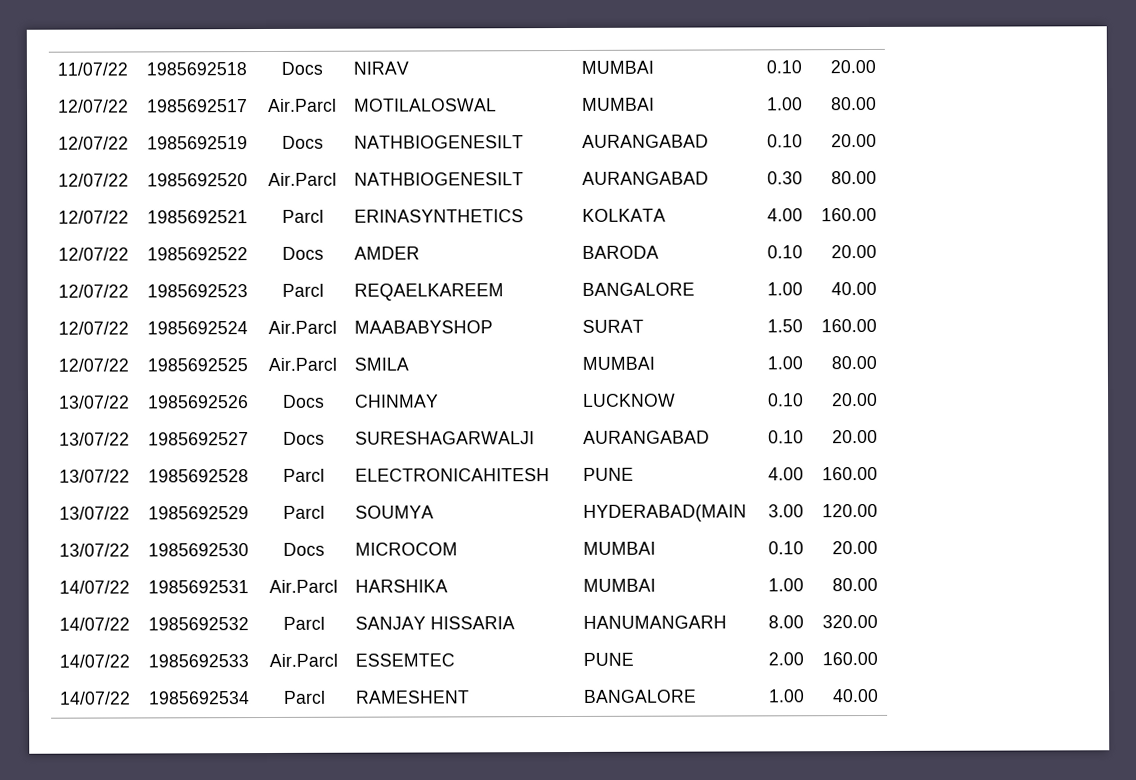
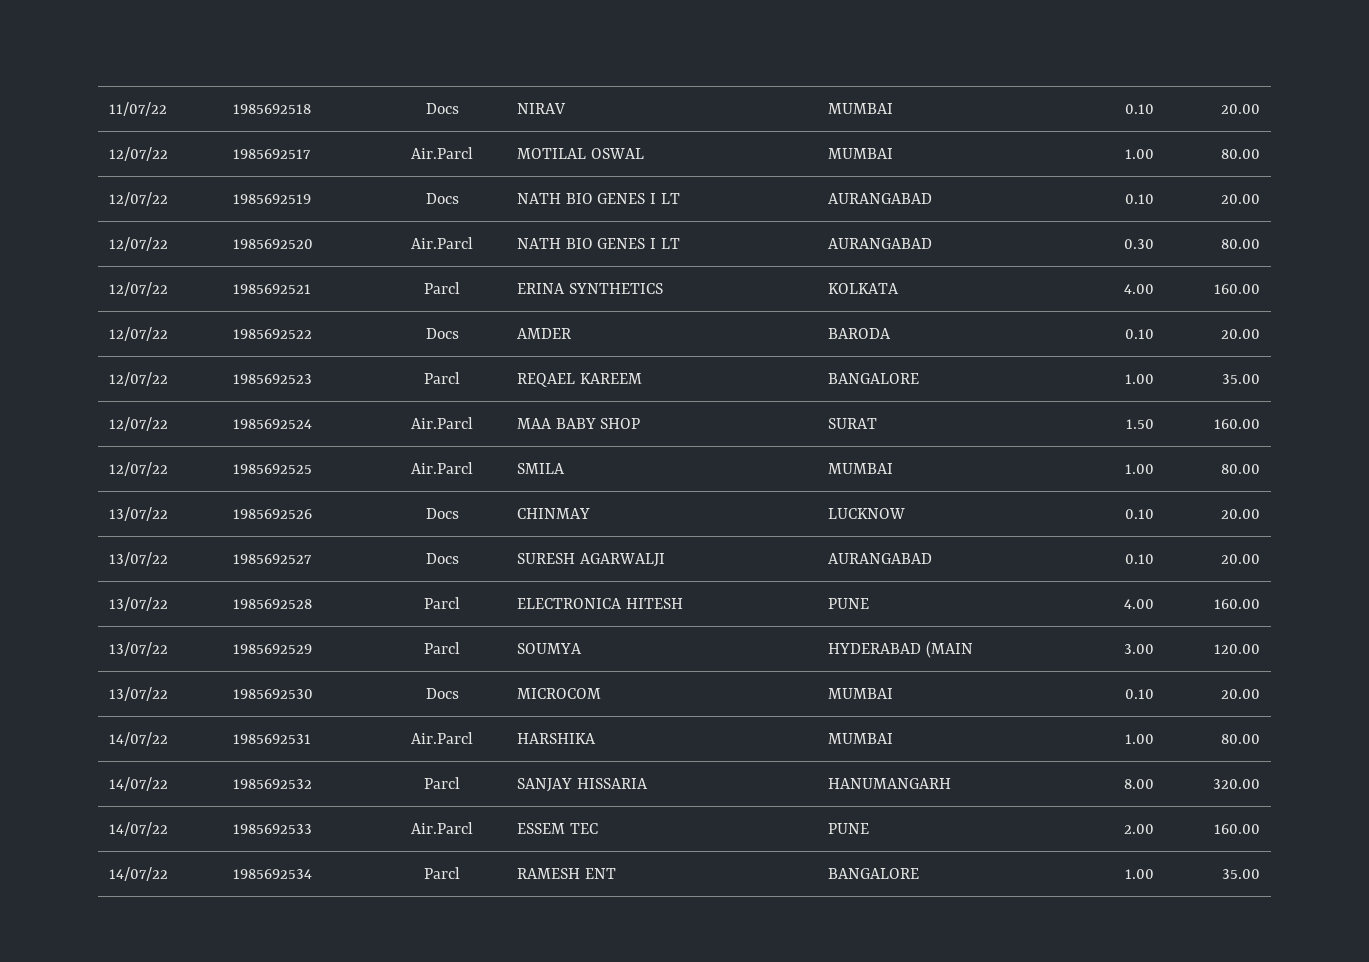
[354,98,498,112] MOTILALOSWAL -> [517,148,644,159] MOTILAL OSWAL
[354,135,525,149] NATHBIOGENESILT -> [517,193,680,204] NATH BIO GENES I LT
[354,172,525,186] NATHBIOGENESILT -> [517,238,680,249] NATH BIO GENES I LT
[354,209,525,223] ERINASYNTHETICS -> [517,283,663,294] ERINA SYNTHETICS
[354,283,505,301] [582,282,696,296] [766,282,803,296] [830,281,877,296] REQAELKAREEM | BANGALORE | 1.00 | 40.00 -> [517,373,642,387] [828,373,920,384] [1124,374,1154,384] [1221,374,1260,384] REQAEL KAREEM | BANGALORE | 1.00 | 35.00
[354,320,494,334] MAABABYSHOP -> [517,418,641,429] MAA BABY SHOP
[355,431,536,445] SURESHAGARWALJI -> [517,553,665,567] SURESH AGARWALJI
[355,468,551,482] ELECTRONICAHITESH -> [517,598,683,609] ELECTRONICA HITESH
[583,504,748,522] HYDERABAD(MAIN -> [828,641,973,658] HYDERABAD (MAIN
[355,653,456,667] ESSEMTEC -> [517,823,598,834] ESSEM TEC
[355,690,471,704] [583,689,698,703] [767,689,805,703] [831,688,879,703] RAMESHENT | BANGALORE | 1.00 | 40.00 -> [517,868,616,879] [828,868,920,879] [1124,869,1154,879] [1221,869,1260,879] RAMESH ENT | BANGALORE | 1.00 | 35.00

